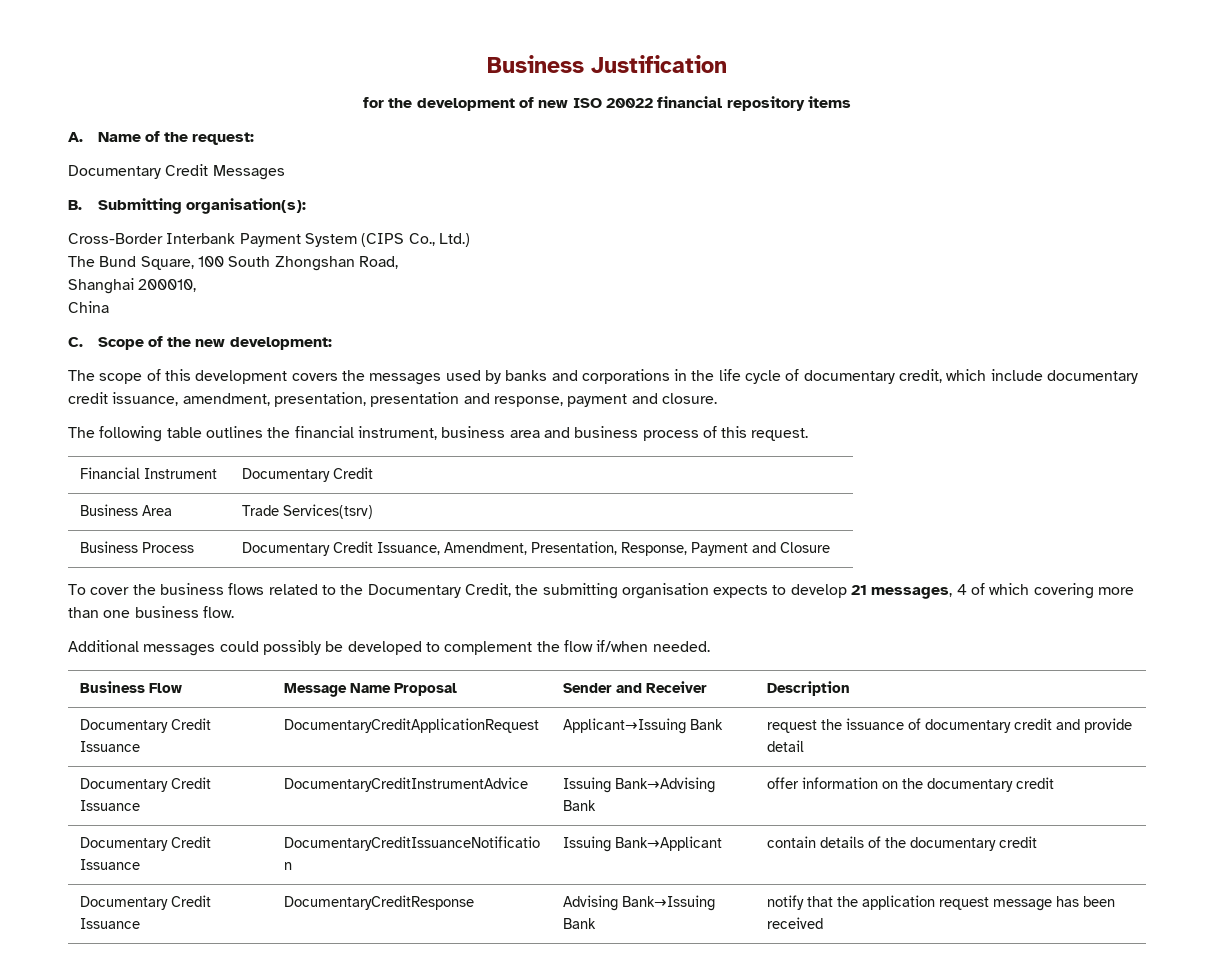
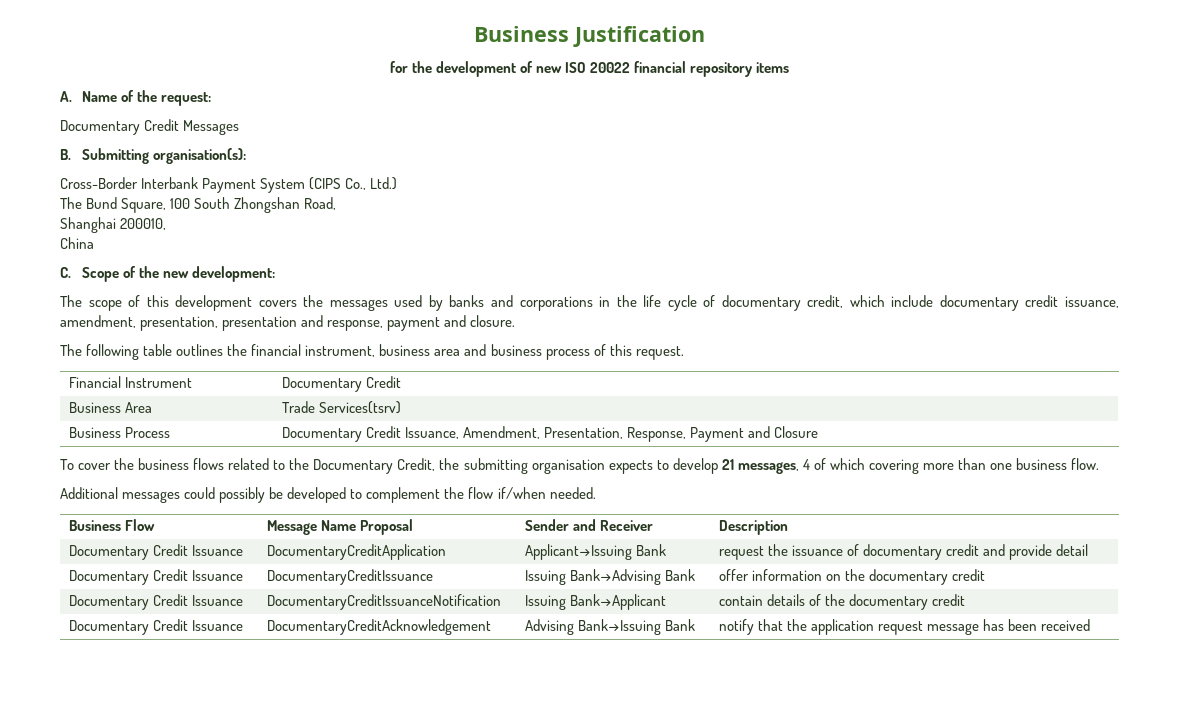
[283,718,539,733] DocumentaryCreditApplicationRequest -> [266,544,446,560] DocumentaryCreditApplication
[283,777,528,792] DocumentaryCreditInstrumentAdvice -> [266,569,433,585] DocumentaryCreditIssuance
[283,895,474,910] DocumentaryCreditResponse -> [266,619,491,635] DocumentaryCreditAcknowledgement

